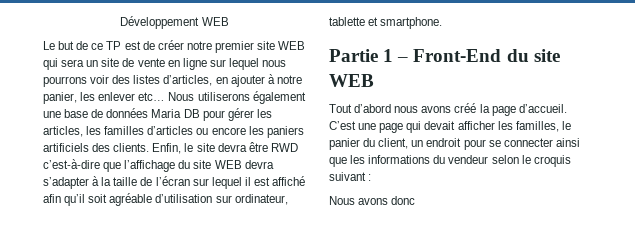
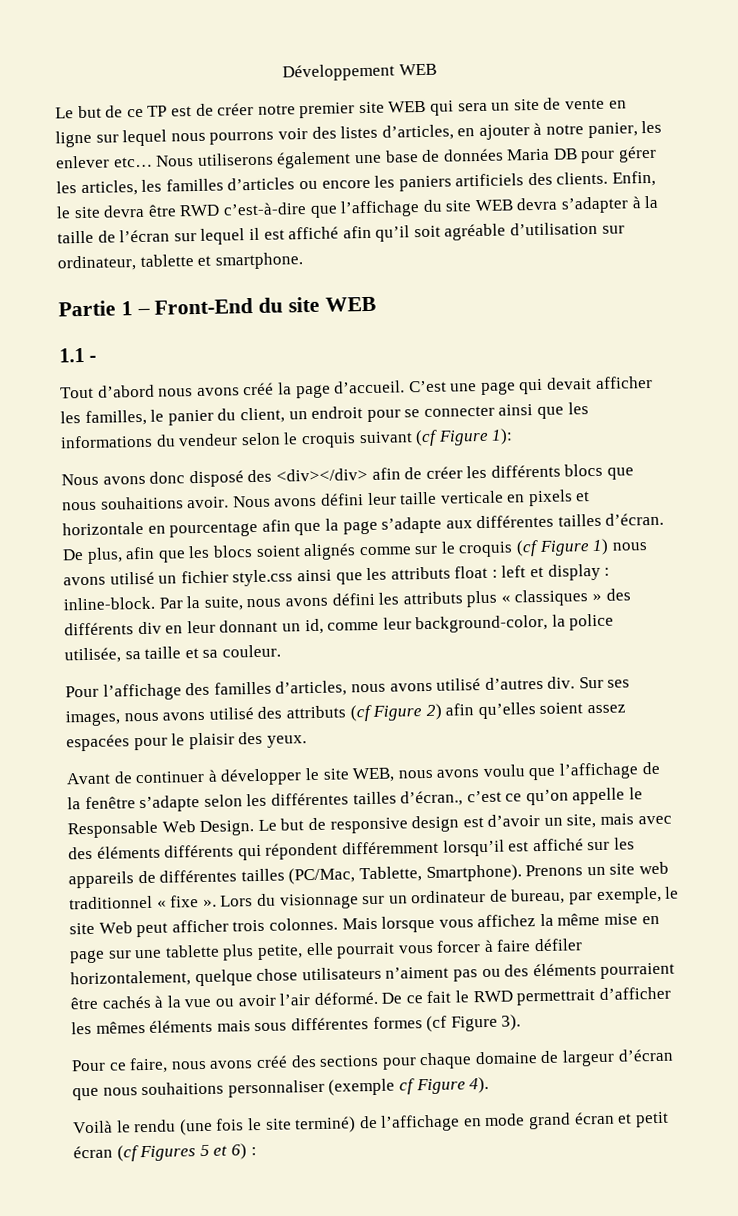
(374, 80) none -> [59,347,98,363] // 1.1 -
[368,174,372,181] : -> [415,428,514,447] (cf Figure 1):
(416, 200) none -> [188,463,635,488] [62,489,591,511] [62,512,665,538] [62,538,648,564] [63,563,611,587] [63,588,631,611] [64,613,615,636] [64,644,281,664] [65,676,631,701] [65,702,627,727] [66,731,307,752] [66,761,660,786] [67,787,644,813] [67,813,672,839] [68,837,635,861] [68,861,669,889] [69,886,680,910] [69,912,660,938] [69,938,584,964] [70,962,676,988] [70,986,671,1010] [71,1014,522,1035] [71,1048,674,1074] [72,1076,490,1101] [73,1111,669,1136] [73,1143,257,1162] disposé des <div></div> afin de créer les différents blocs que nous souhaitions avoir. Nous avons défini leur taille verticale en pixels et horizontale en pourcentage afin que la page s’adapte aux différentes tailles d’écran. De plus, afin que les blocs soient alignés comme sur le croquis (cf Figure 1) nous avons utilisé un fichier style.css ainsi que les attributs float : left et display : inline-block. Par la suite, nous avons défini les attributs plus « classiques » des différents div en leur donnant un id, comme leur background-color, la police utilisée, sa taille et sa couleur. // Pour l’affichage des familles d’articles, nous avons utilisé d’autres div. Sur ses images, nous avons utilisé des attributs (cf Figure 2) afin qu’elles soient assez espacées pour le plaisir des yeux. // Avant de continuer à développer le site WEB, nous avons voulu que l’affichage de la fenêtre s’adapte selon les différentes tailles d’écran., c’est ce qu’on appelle le Responsable Web Design. Le but de responsive design est d’avoir un site, mais avec des éléments différents qui répondent différemment lorsqu’il est affiché sur les appareils de différentes tailles (PC/Mac, Tablette, Smartphone). Prenons un site web traditionnel « fixe ». Lors du visionnage sur un ordinateur de bureau, par exemple, le site Web peut afficher trois colonnes. Mais lorsque vous affichez la même mise en page sur une tablette plus petite, elle pourrait vous forcer à faire défiler horizontalement, quelque chose utilisateurs n’aiment pas ou des éléments pourraient être cachés à la vue ou avoir l’air déformé. De ce fait le RWD permettrait d’afficher les mêmes éléments mais sous différentes formes (cf Figure 3). // Pour ce faire, nous avons créé des sections pour chaque domaine de largeur d’écran que nous souhaitions personnaliser (exemple cf Figure 4). // Voilà le rendu (une fois le site terminé) de l’affichage en mode grand écran et petit écran (cf Figures 5 et 6) :

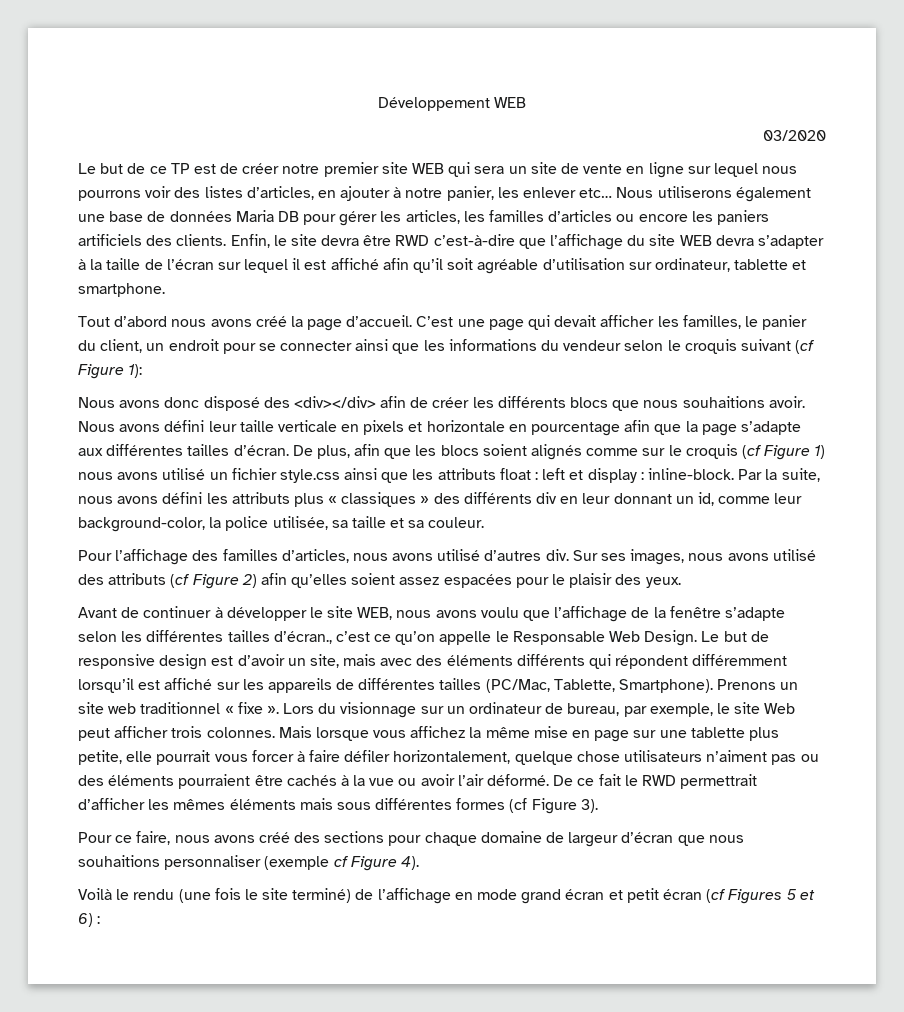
(437, 69) none -> [763,130,826,141] // 03/2020
[58,296,376,317] [59,347,98,363] // Partie 1 – Front-End du site WEB // 1.1 - -> (165, 290) none

